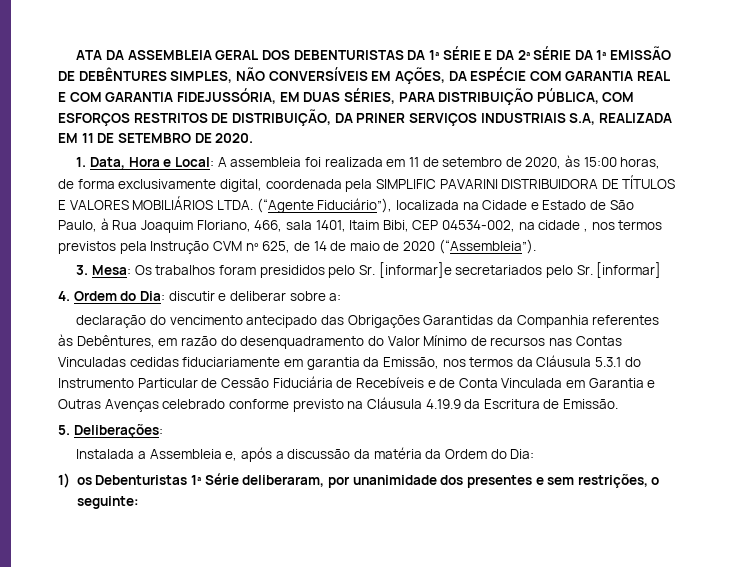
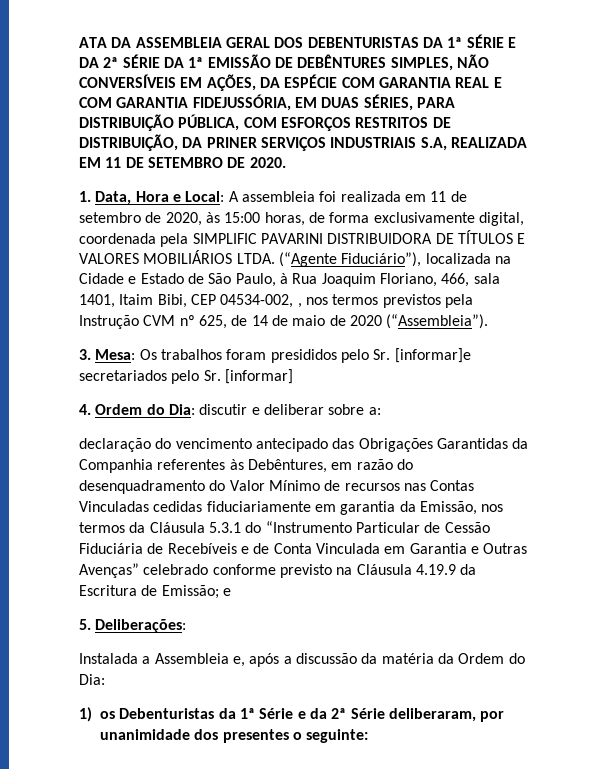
[518,220,581,230] na cidade -> (294, 301) none
[58,378,134,388] Instrumento -> [265,521,352,533] “Instrumento
[104,399,159,412] Avenças -> [79,563,139,578] Avenças”
[563,399,619,409] Emissão. -> [161,585,231,599] Emissão; e
(188, 480) none -> [218,708,236,719] da
(239, 479) none -> [297,708,385,719] e da 2ª Série
[535,474,648,488] e sem restrições, -> (289, 736) none

